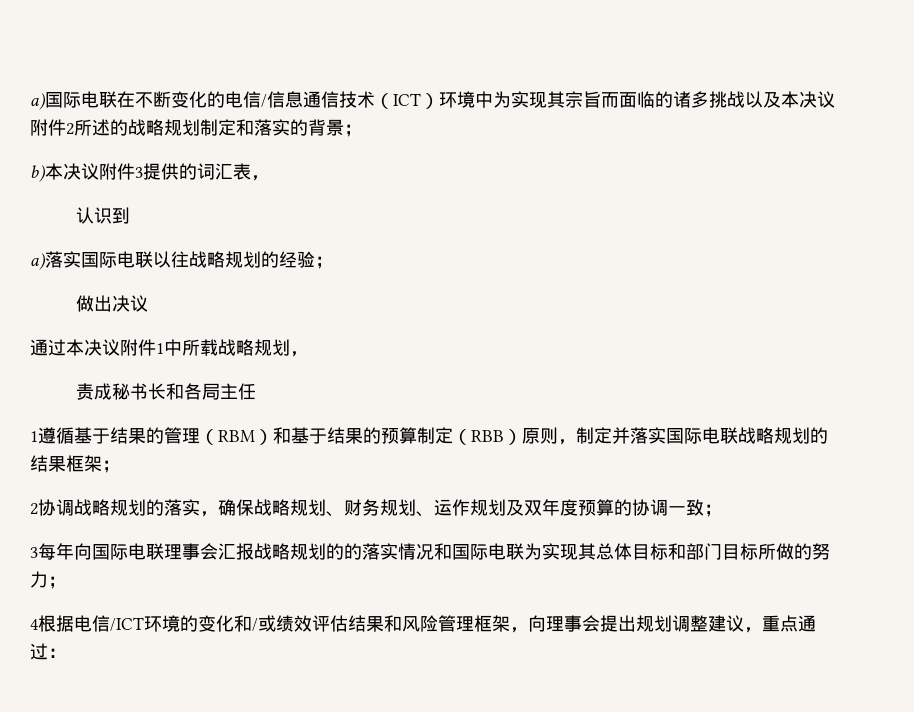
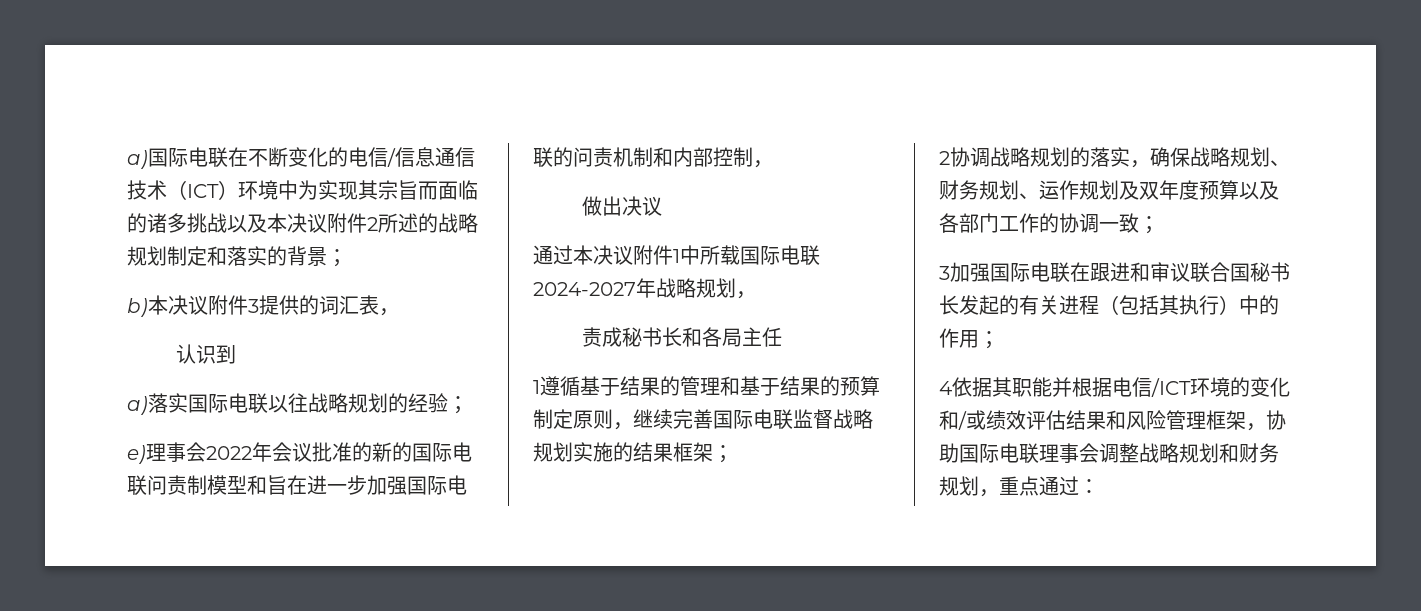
(333, 262) none -> [127,442,472,464] [127,475,467,496] [533,147,773,168] // e)理事会2022年会议批准的新的国际电联问责制模型和旨在进一步加强国际电联的问责机制和内部控制，
(218, 347) none -> [740,245,820,266] [533,278,656,298] 国际电联2024-2027年
[200,429,273,445] （RBM） -> (720, 386) none
[453,427,810,445] （RBB）原则，制定并落实国际电联战略规划 -> [573,409,873,430] [533,442,613,462] 原则，继续完善国际电联监督战略规划实施
(614, 507) none -> [1239,181,1279,200] [939,213,1039,233] 以及各部门工作
[38,543,830,560] [30,571,48,588] 每年向国际电联理事会汇报战略规划的的落实情况和国际电联为实现其总体目标和部门目标所做的努力 -> [950,262,1290,283] [939,295,1279,315] [939,328,979,348] 加强国际电联在跟进和审议联合国秘书长发起的有关进程（包括其执行）中的作用
(38, 624) none -> [952,377,1072,397] 依据其职能并
[528,615,744,632] 向理事会提出规划调整建议 -> [1266,410,1286,430] [939,443,1279,464] [939,476,979,496] 协助国际电联理事会调整战略规划和财务规划

